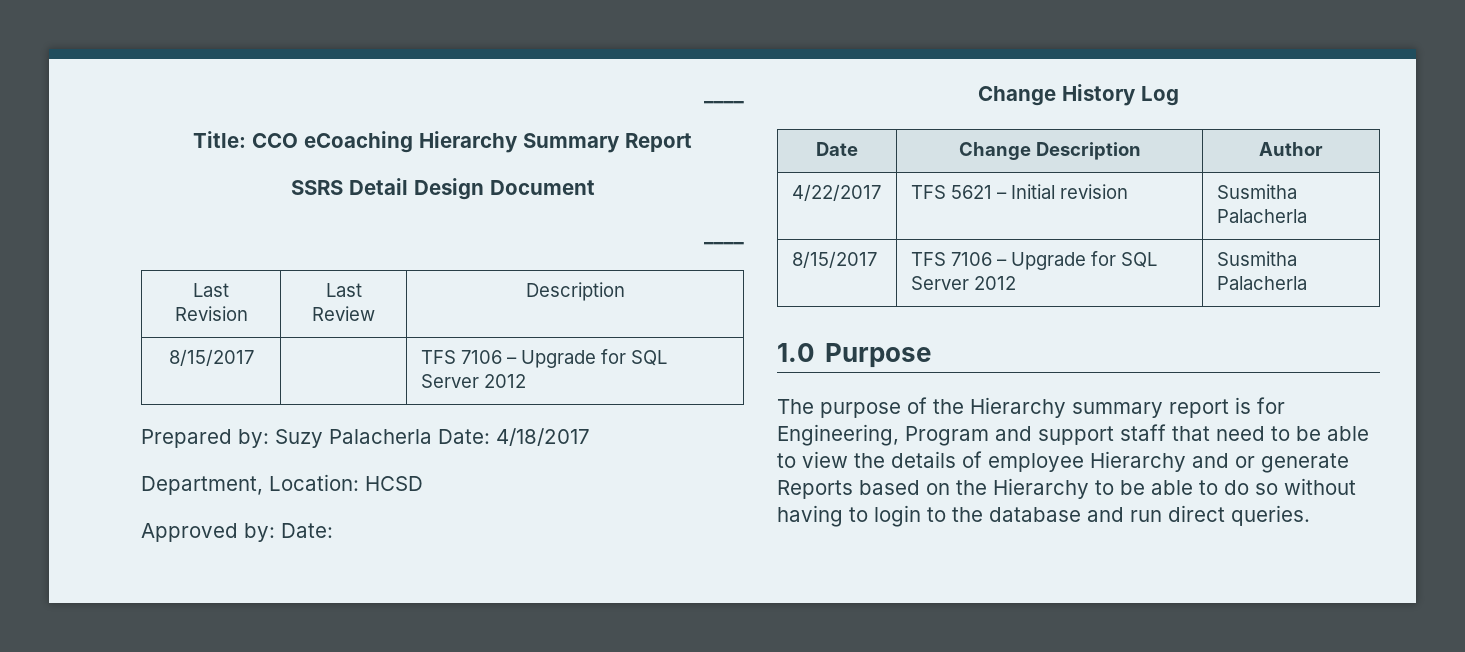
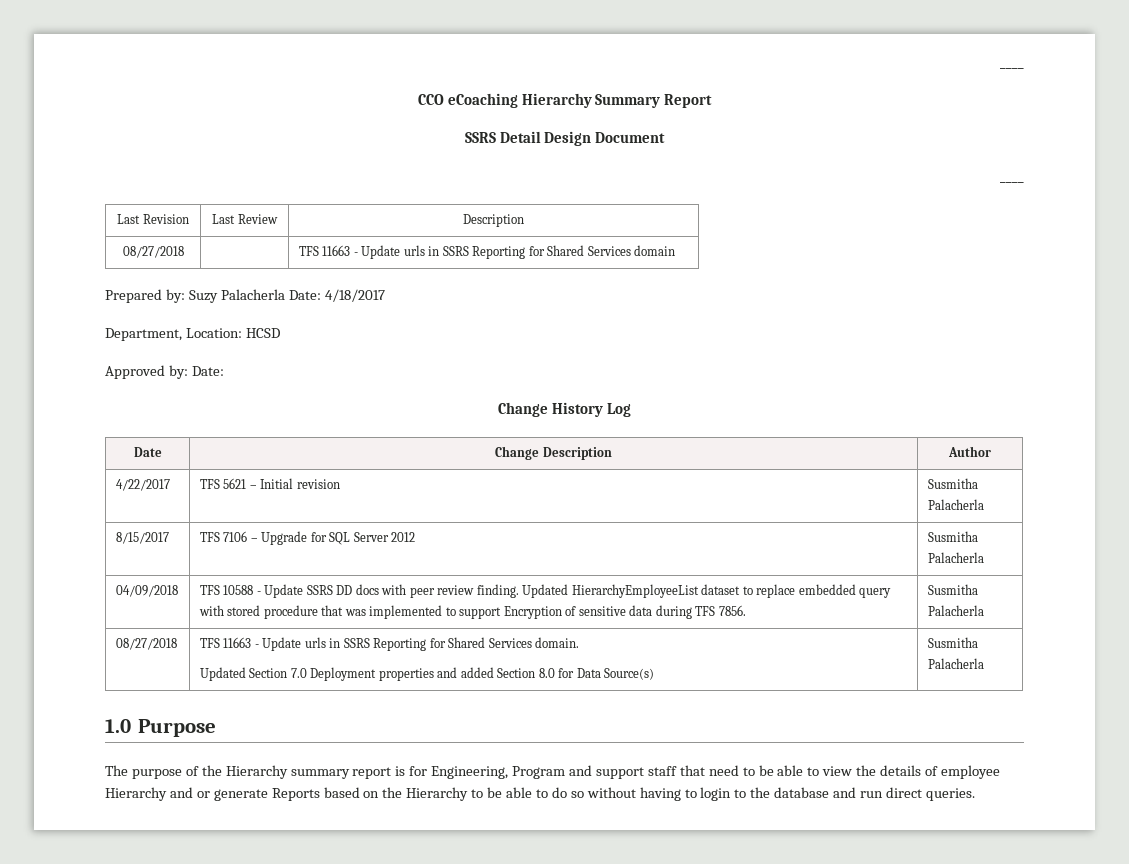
[704,101,744,104] [193,131,246,148] ____ // Title: -> [1000,67,1024,69] ____ //
[168,349,254,366] [420,349,667,368] [420,374,526,388] 8/15/2017 | | TFS 7106 – Upgrade for SQL Server 2012 -> [122,246,184,258] [298,245,676,259] 08/27/2018 | | TFS 11663 - Update urls in SSRS Reporting for Shared Services domain
(1307, 283) none -> [115,585,178,597] [199,584,892,598] [198,605,746,619] [927,584,978,595] [927,605,984,616] [115,638,177,650] [199,637,580,651] [199,667,655,681] [927,637,978,648] [927,658,984,669] // 04/09/2018 | TFS 10588 - Update SSRS DD docs with peer review finding. Updated HierarchyEmployeeList dataset to replace embedded query with stored procedure that was implemented to support Encryption of sensitive data during TFS 7856. | Susmitha Palacherla // 08/27/2018 | TFS 11663 - Update urls in SSRS Reporting for Shared Services domain. // Updated Section 7.0 Deployment properties and added Section 8.0 for Data Source(s) | Susmitha Palacherla

